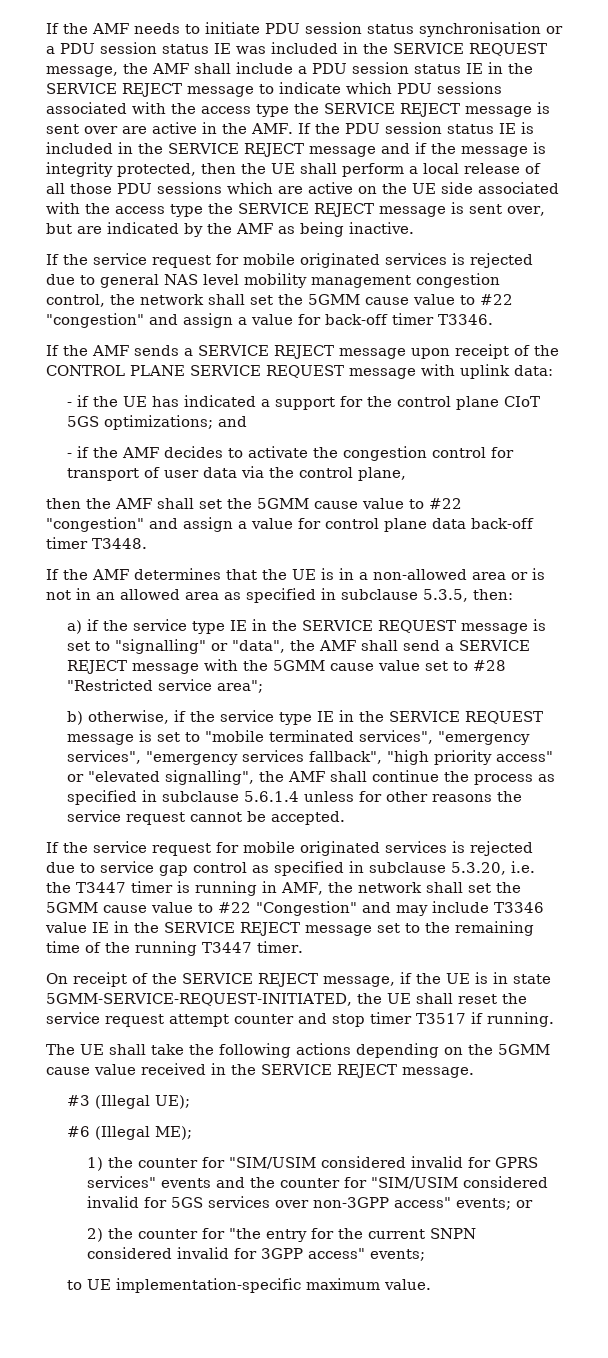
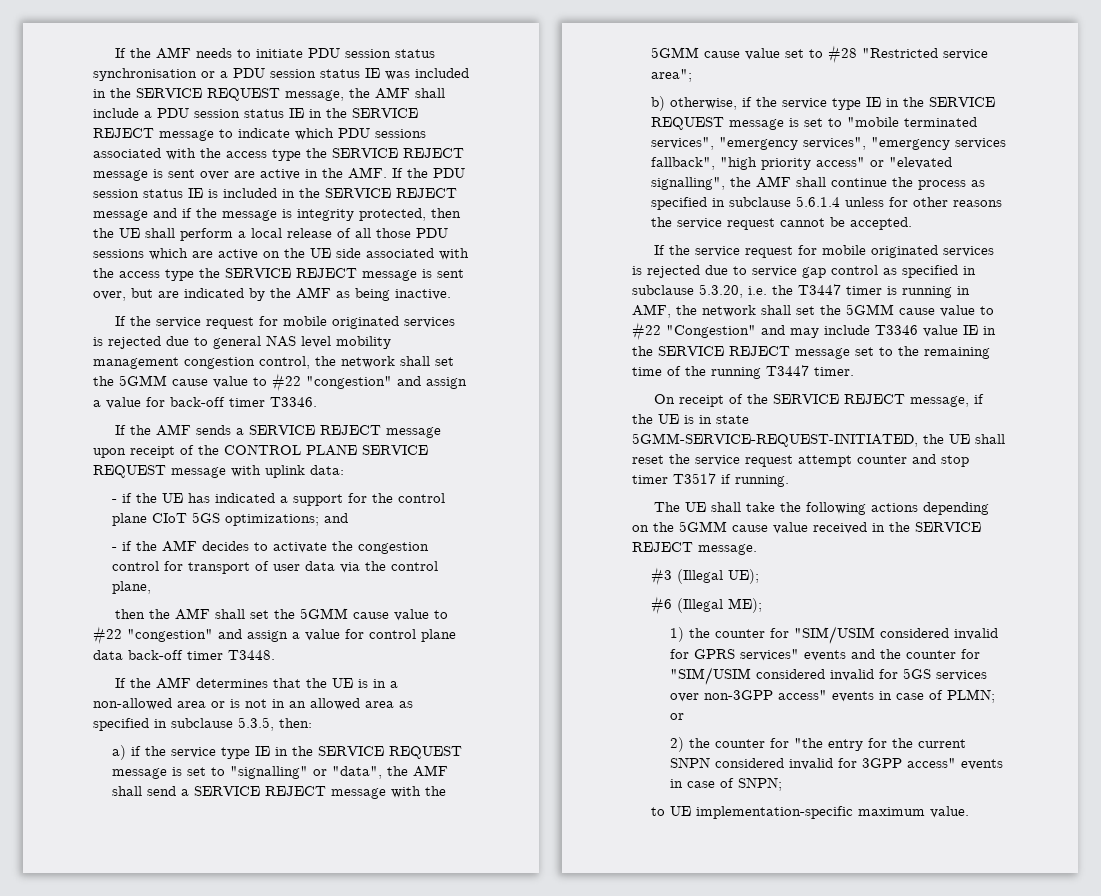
[456,1198,512,1210] events; -> [831,689,995,703] events in case of PLMN;
[370,1249,426,1261] events; -> [960,759,1003,770] [669,777,782,791] events in case of SNPN;

